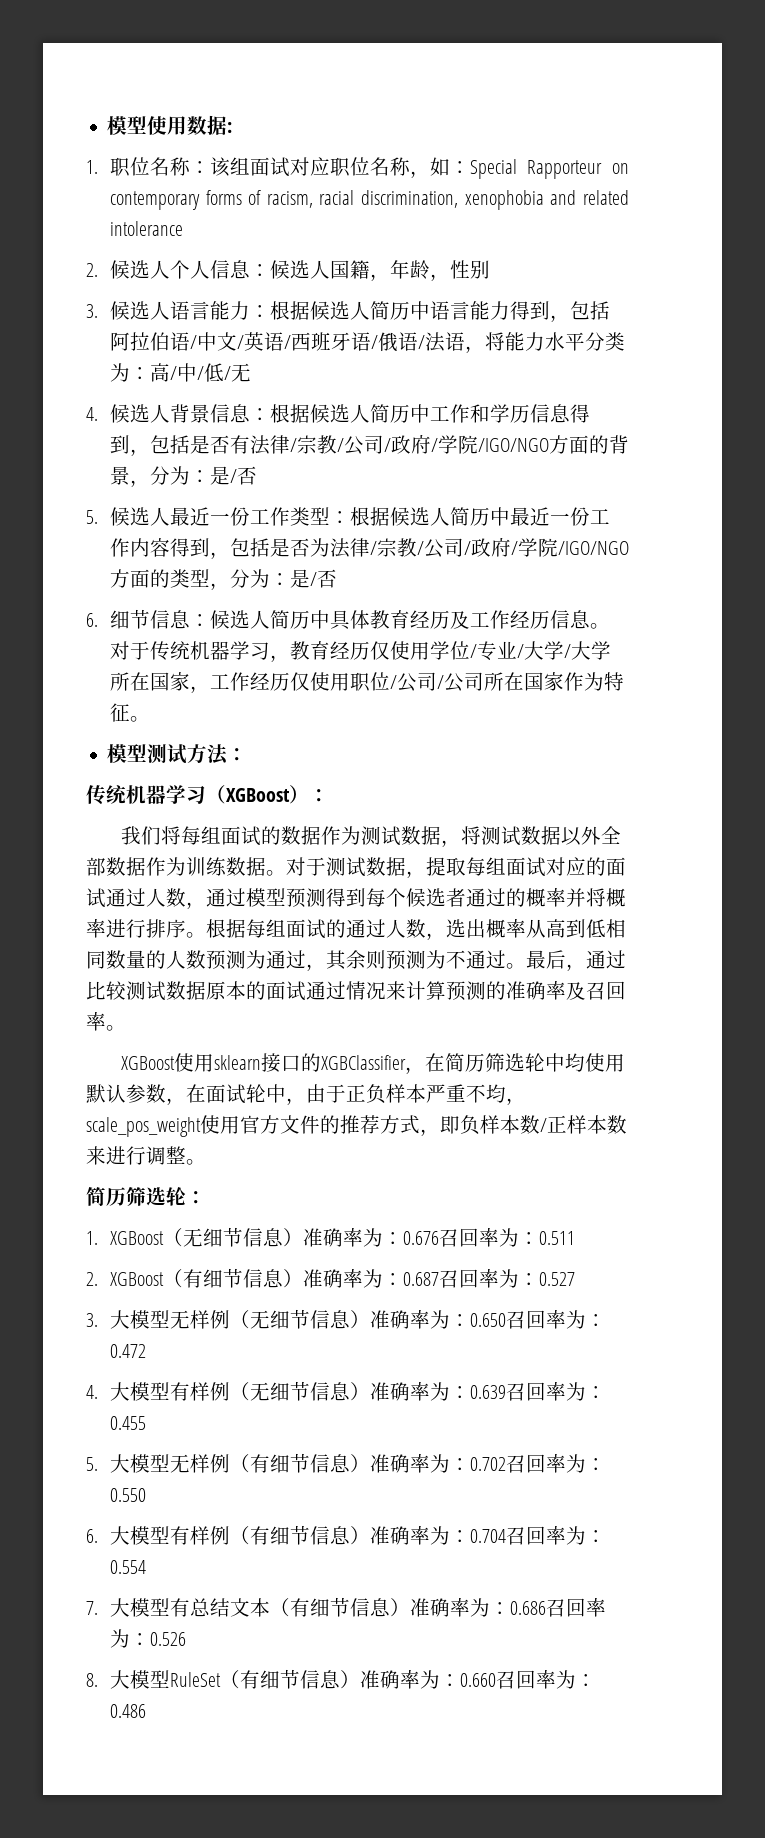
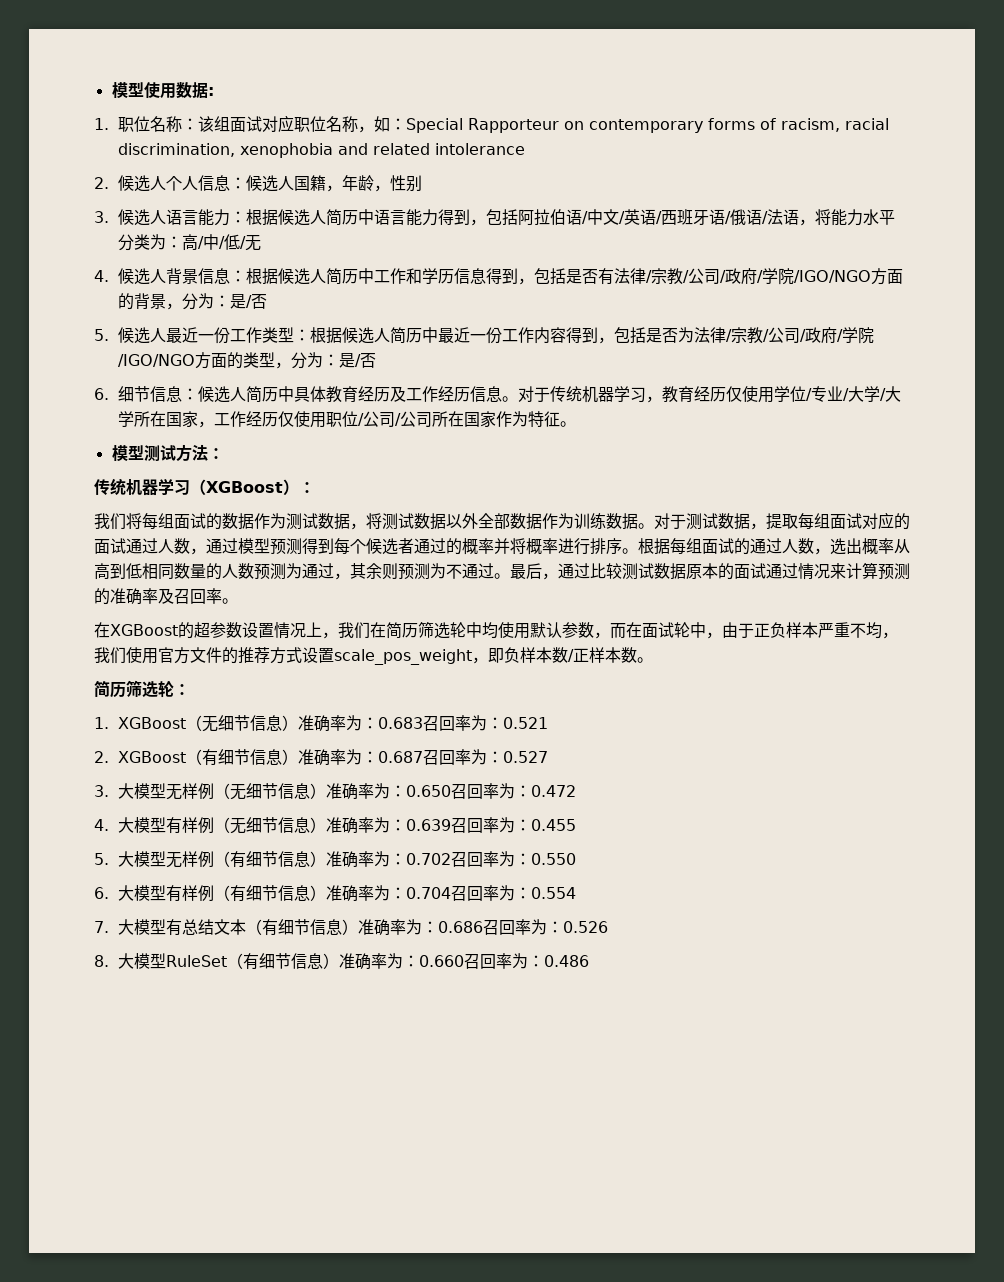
[121,1053,426,1074] XGBoost使用sklearn接口的XGBClassifier， -> [94,622,370,639] 在XGBoost的超参数设置情况上，我们
(186, 1101) none -> [610,623,626,639] 而
[86,1117,201,1137] scale_pos_weight -> [94,647,126,664] 我们
(420, 1124) none -> [302,647,472,665] 设置scale_pos_weight
[86,1146,186,1165] 来进行调整 -> (637, 655) none
[402,1228,575,1247] 0.676召回率为：0.511 -> [377,715,548,731] 0.683召回率为：0.521

